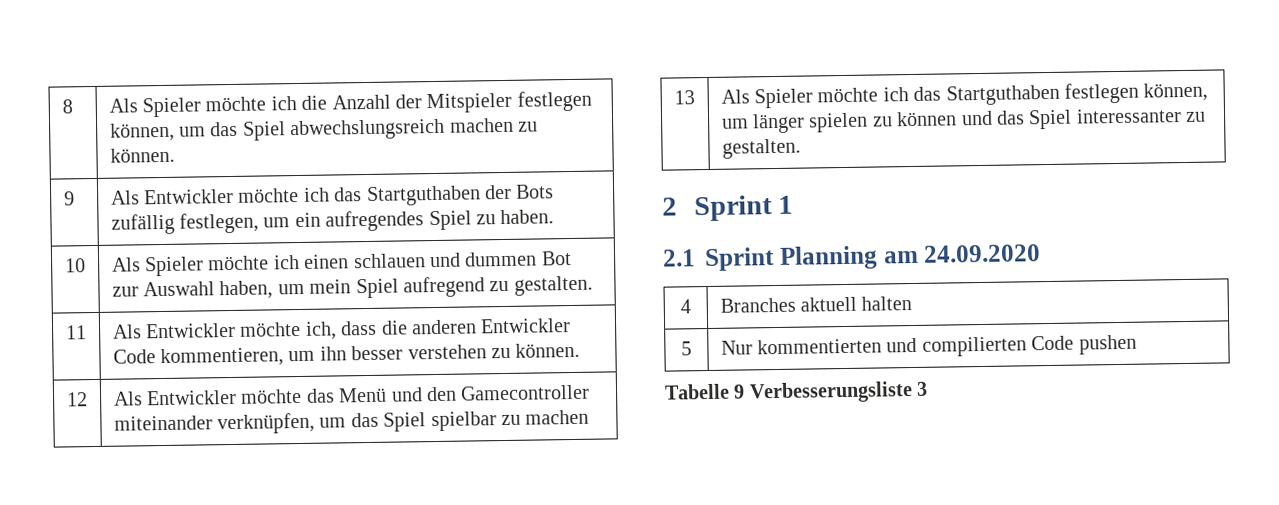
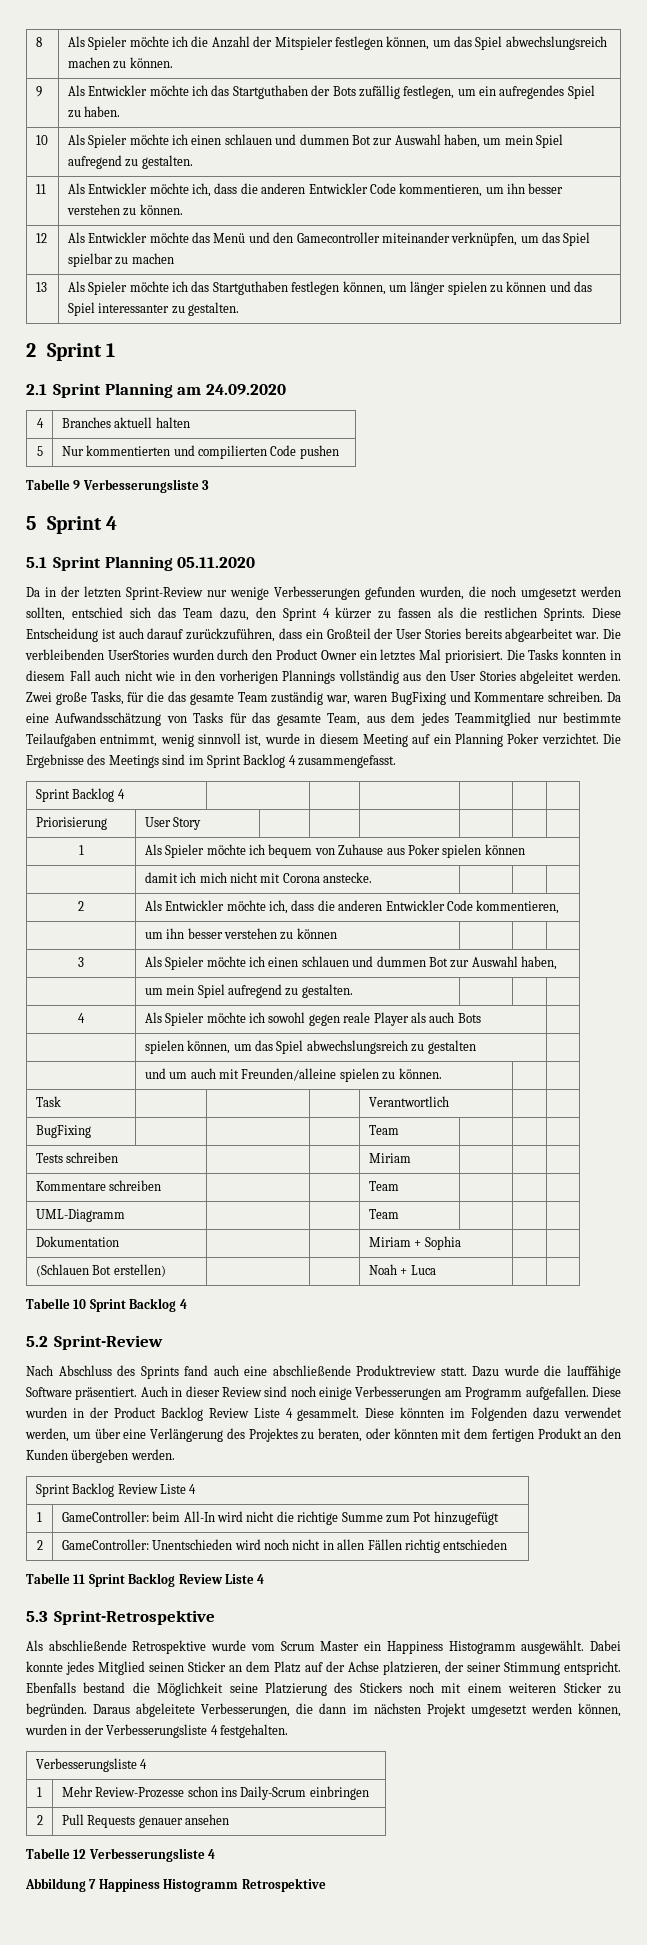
(929, 388) none -> [26,516,118,534] [26,556,256,571] [26,586,621,600] [26,607,621,621] [26,628,621,642] [25,649,621,663] [26,670,622,684] [26,691,621,705] [26,712,621,726] [26,733,621,747] [26,754,396,768] [35,788,125,802] [35,817,107,830] [144,817,202,830] [78,845,84,855] [144,844,525,858] [144,872,373,883] [78,901,84,911] [144,900,560,914] [144,928,337,940] [78,957,84,967] [144,956,558,970] [144,984,353,998] [78,1013,85,1023] [144,1012,481,1026] [144,1040,476,1054] [144,1068,442,1082] [35,1096,61,1107] [368,1096,449,1107] [35,1125,91,1138] [368,1125,399,1135] [35,1152,119,1163] [368,1153,411,1163] [35,1180,162,1191] [368,1181,399,1191] [35,1209,125,1222] [368,1209,399,1219] [35,1236,119,1247] [368,1236,461,1250] [35,1264,166,1277] [368,1264,436,1275] [26,1298,187,1312] [26,1335,164,1350] [26,1365,622,1379] [26,1386,621,1400] [25,1407,623,1421] [25,1428,621,1442] [26,1449,175,1463] [35,1483,197,1497] [37,1512,42,1522] [61,1511,499,1525] [36,1540,43,1550] [61,1539,508,1553] [26,1573,265,1587] [26,1610,216,1625] [26,1640,622,1654] [26,1661,621,1675] [26,1682,621,1696] [26,1703,621,1717] [25,1724,288,1738] [35,1758,148,1772] [37,1787,42,1797] [61,1786,369,1800] [36,1815,43,1825] [61,1814,230,1828] [26,1848,216,1862] [25,1878,326,1892] // 5 Sprint 4 // 5.1 Sprint Planning 05.11.2020 // Da in der letzten Sprint-Review nur wenige Verbesserungen gefunden wurden, die noch umgesetzt werden sollten, entschied sich das Team dazu, den Sprint 4 kürzer zu fassen als die restlichen Sprints. Diese Entscheidung ist auch darauf zurückzuführen, dass ein Großteil der User Stories bereits abgearbeitet war. Die verbleibenden UserStories wurden durch den Product Owner ein letztes Mal priorisiert. Die Tasks konnten in diesem Fall auch nicht wie in den vorherigen Plannings vollständig aus den User Stories abgeleitet werden. Zwei große Tasks, für die das gesamte Team zuständig war, waren BugFixing und Kommentare schreiben. Da eine Aufwandsschätzung von Tasks für das gesamte Team, aus dem jedes Teammitglied nur bestimmte Teilaufgaben entnimmt, wenig sinnvoll ist, wurde in diesem Meeting auf ein Planning Poker verzichtet. Die Ergebnisse des Meetings sind im Sprint Backlog 4 zusammengefasst. // Sprint Backlog 4 | | | | | | // Priorisierung | User Story | | | | | | // 1 | Als Spieler möchte ich bequem von Zuhause aus Poker spielen können // | damit ich mich nicht mit Corona anstecke. | | | // 2 | Als Entwickler möchte ich, dass die anderen Entwickler Code kommentieren, // | um ihn besser verstehen zu können | | | // 3 | Als Spieler möchte ich einen schlauen und dummen Bot zur Auswahl haben, // | um mein Spiel aufregend zu gestalten. | | | // 4 | Als Spieler möchte ich sowohl gegen reale Player als auch Bots | // | spielen können, um das Spiel abwechslungsreich zu gestalten | // | und um auch mit Freunden/alleine spielen zu können. | | // Task | | | | Verantwortlich | | // BugFixing | | | | Team | | | // Tests schreiben | | | Miriam | | | // Kommentare schreiben | | | Team | | | // UML-Diagramm | | | Team | | | // Dokumentation | | | Miriam + Sophia | | // (Schlauen Bot erstellen) | | | Noah + Luca | | // Tabelle 10 Sprint Backlog 4 // 5.2 Sprint-Review // Nach Abschluss des Sprints fand auch eine abschließende Produktreview statt. Dazu wurde die lauffähige Software präsentiert. Auch in dieser Review sind noch einige Verbesserungen am Programm aufgefallen. Diese wurden in der Product Backlog Review Liste 4 gesammelt. Diese könnten im Folgenden dazu verwendet werden, um über eine Verlängerung des Projektes zu beraten, oder könnten mit dem fertigen Produkt an den Kunden übergeben werden. // Sprint Backlog Review Liste 4 // 1 | GameController: beim All-In wird nicht die richtige Summe zum Pot hinzugefügt // 2 | GameController: Unentschieden wird noch nicht in allen Fällen richtig entschieden // Tabelle 11 Sprint Backlog Review Liste 4 // 5.3 Sprint-Retrospektive // Als abschließende Retrospektive wurde vom Scrum Master ein Happiness Histogramm ausgewählt. Dabei konnte jedes Mitglied seinen Sticker an dem Platz auf der Achse platzieren, der seiner Stimmung entspricht. Ebenfalls bestand die Möglichkeit seine Platzierung des Stickers noch mit einem weiteren Sticker zu begründen. Daraus abgeleitete Verbesserungen, die dann im nächsten Projekt umgesetzt werden können, wurden in der Verbesserungsliste 4 festgehalten. // Verbesserungsliste 4 // 1 | Mehr Review-Prozesse schon ins Daily-Scrum einbringen // 2 | Pull Requests genauer ansehen // Tabelle 12 Verbesserungsliste 4 // Abbildung 7 Happiness Histogramm Retrospektive

